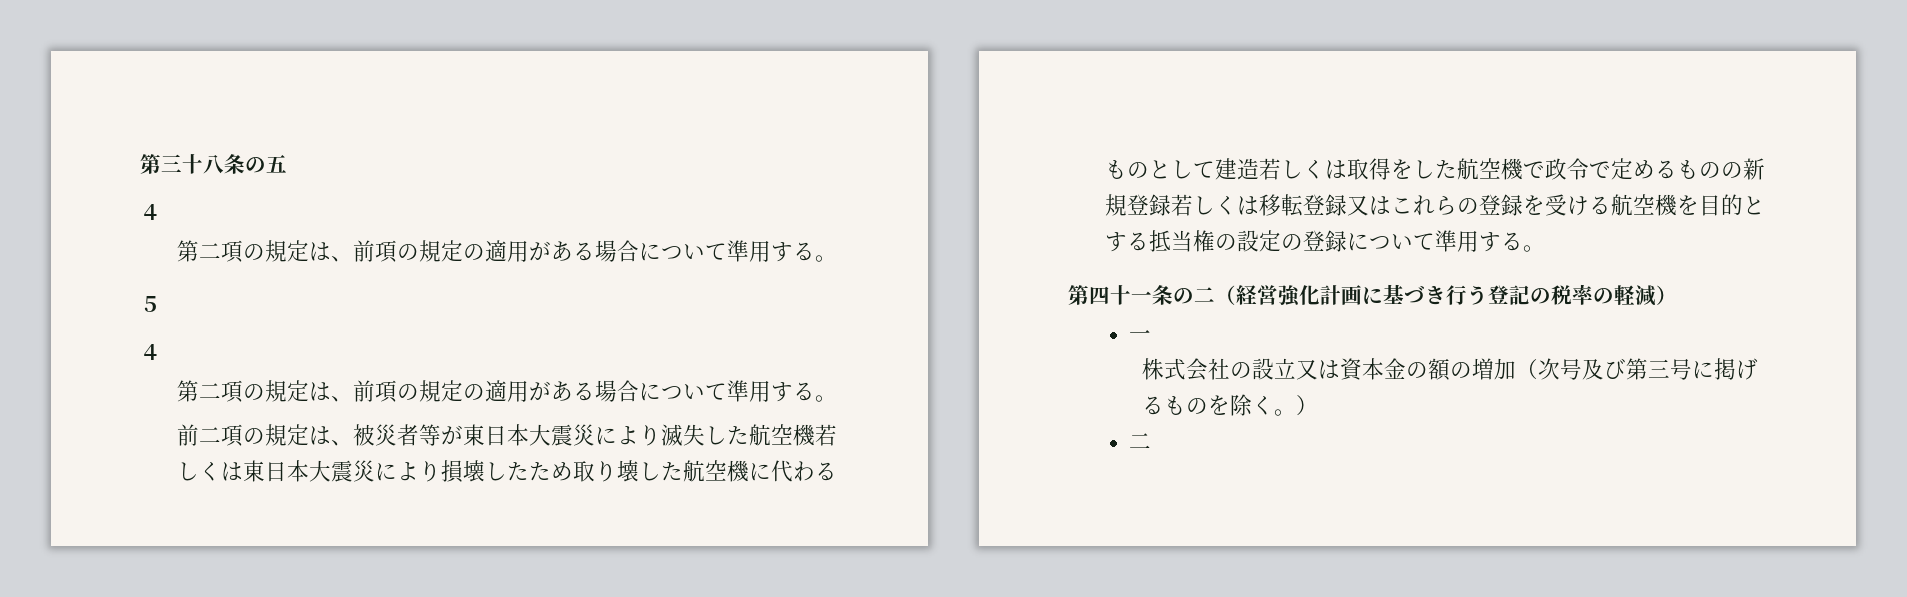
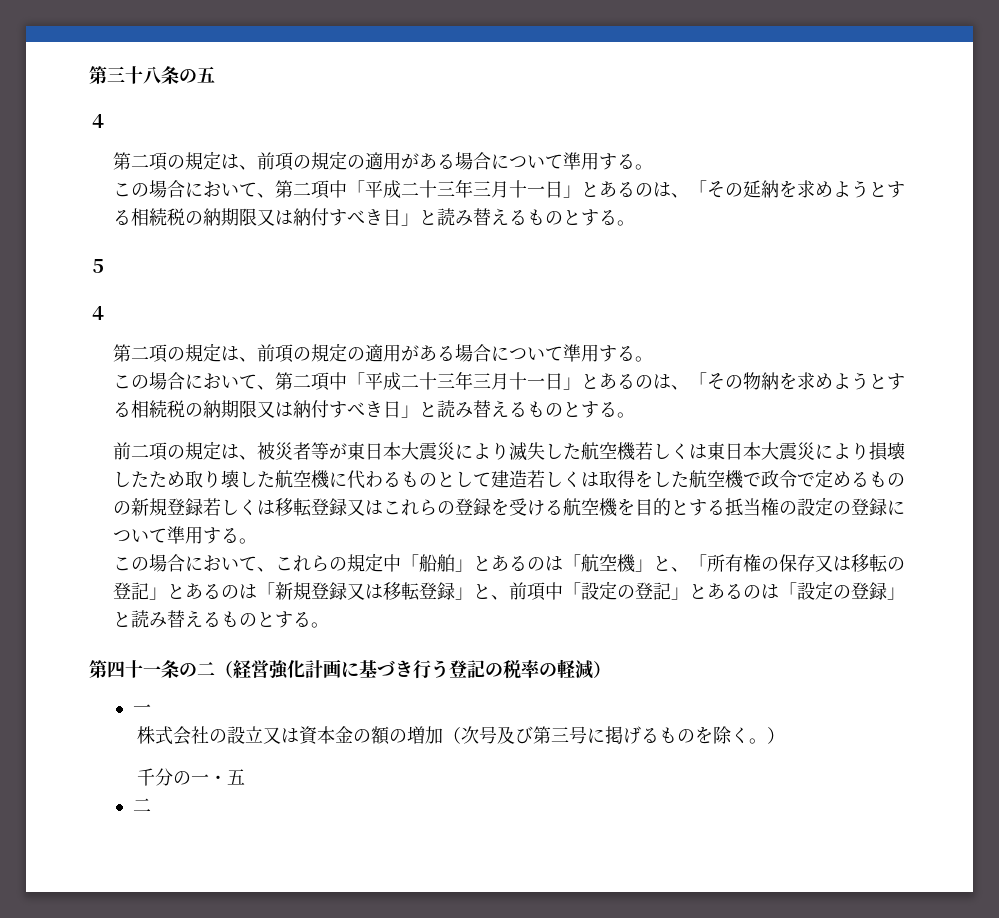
(838, 258) none -> [112,179,905,199] [112,208,635,226] // この場合において、第二項中「平成二十三年三月十一日」とあるのは、「その延納を求めようとする相続税の納期限又は納付すべき日」と読み替えるものとする。
(838, 398) none -> [112,371,905,391] [112,400,635,418] // この場合において、第二項中「平成二十三年三月十一日」とあるのは、「その物納を求めようとする相続税の納期限又は納付すべき日」と読み替えるものとする。
(1546, 248) none -> [112,553,905,573] [112,581,905,601] [112,610,329,628] // この場合において、これらの規定中「船舶」とあるのは「航空機」と、「所有権の保存又は移転の登記」とあるのは「新規登録又は移転登録」と、前項中「設定の登記」とあるのは「設定の登録」と読み替えるものとする。
(1319, 405) none -> [136,768,245,786] // 千分の一・五

